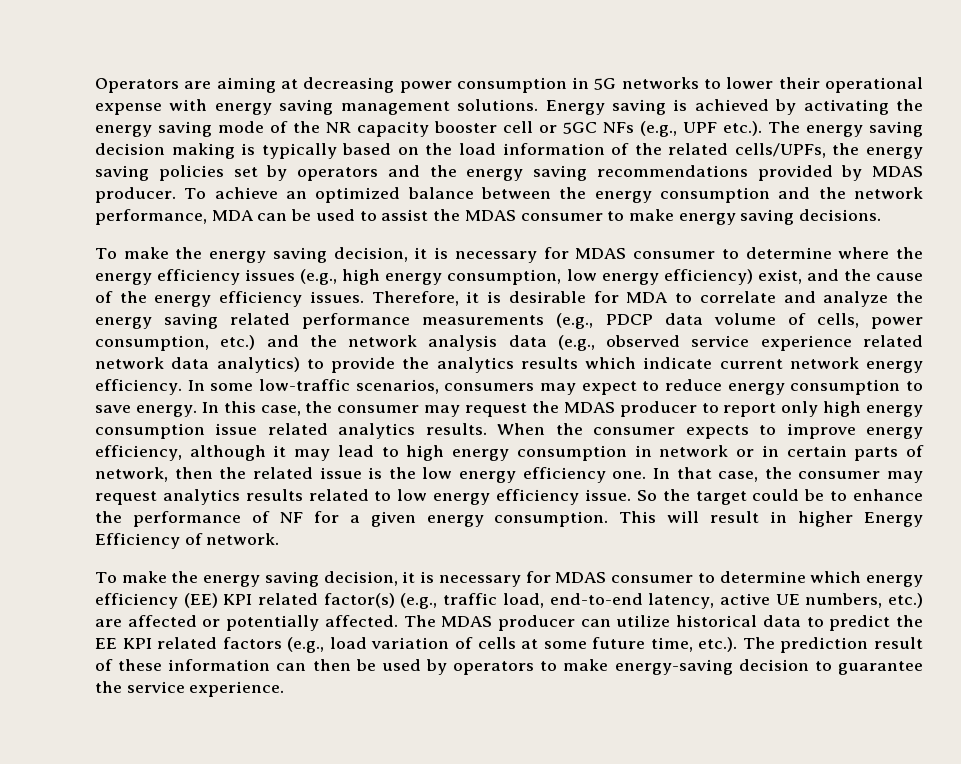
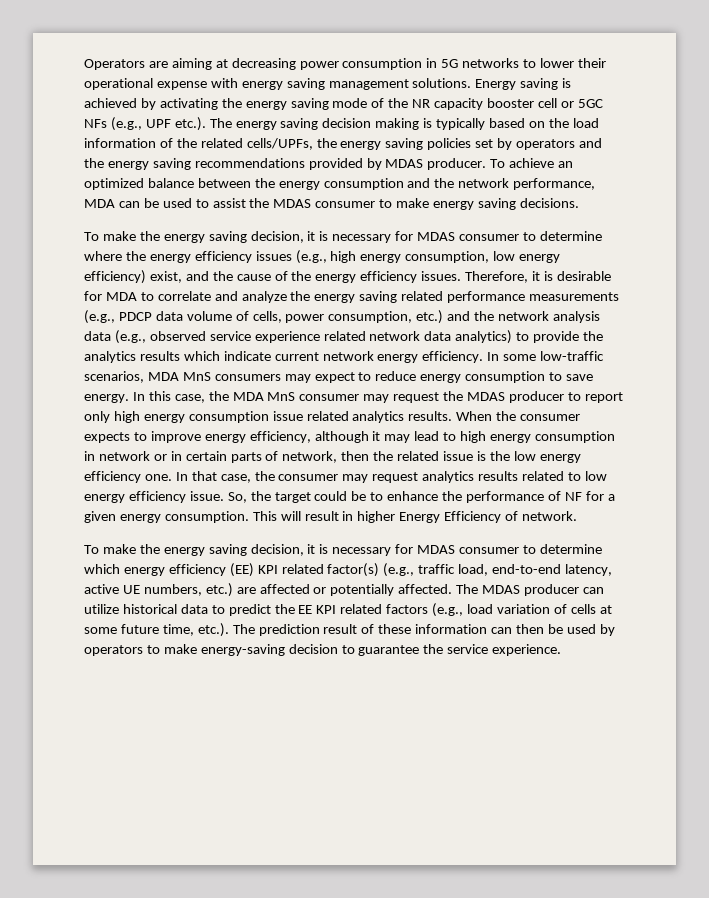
(439, 386) none -> [147,372,211,381] MDA MnS
(333, 407) none -> [232,392,296,401] MDA MnS
[636,490,657,501] So -> [227,492,247,503] So,

